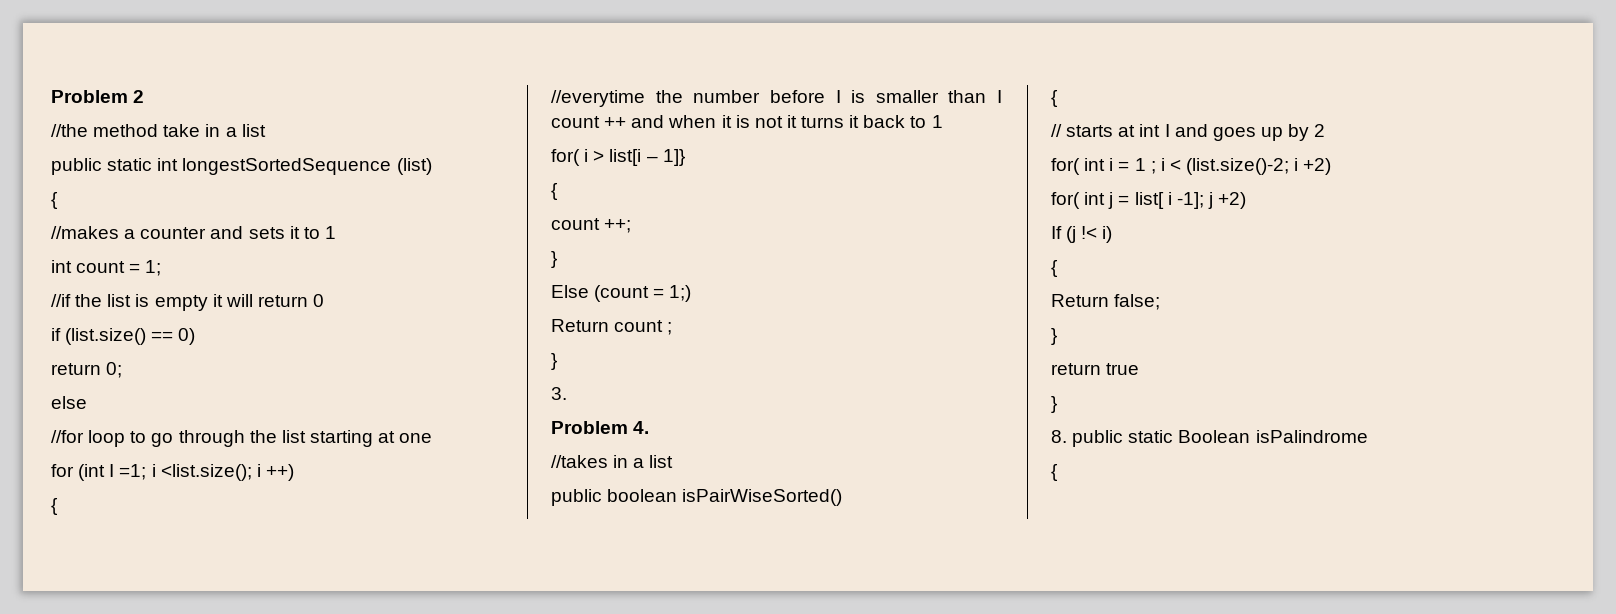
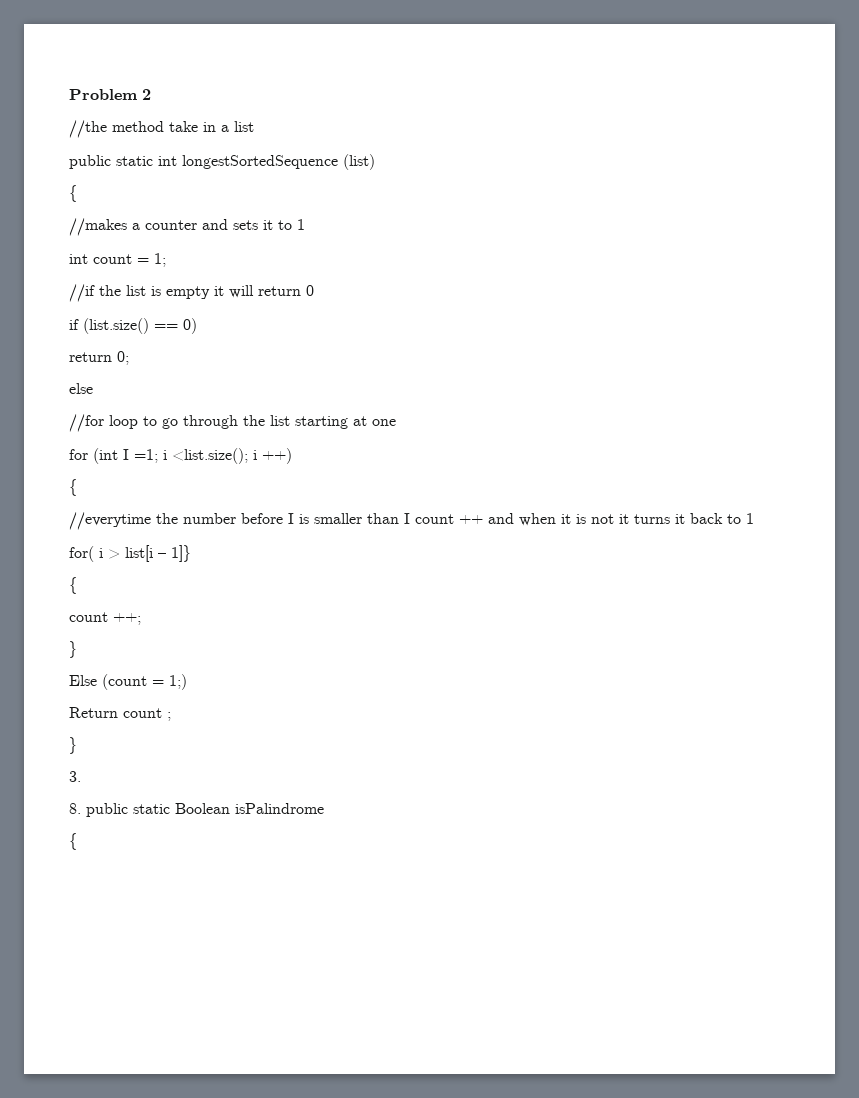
[551,421,650,434] [551,455,674,468] [551,489,843,506] [1051,90,1058,107] [1051,124,1326,141] [1051,158,1332,175] [1051,192,1247,209] [1051,226,1113,243] [1051,260,1058,277] [1051,294,1161,310] [1051,328,1057,345] [1051,363,1140,375] [1051,396,1057,413] // Problem 4. // //takes in a list // public boolean isPairWiseSorted() // { // // starts at int I and goes up by 2 // for( int i = 1 ; i < (list.size()-2; i +2) // for( int j = list[ i -1]; j +2) // If (j !< i) // { // Return false; // } // return true // } -> (81, 776) none

